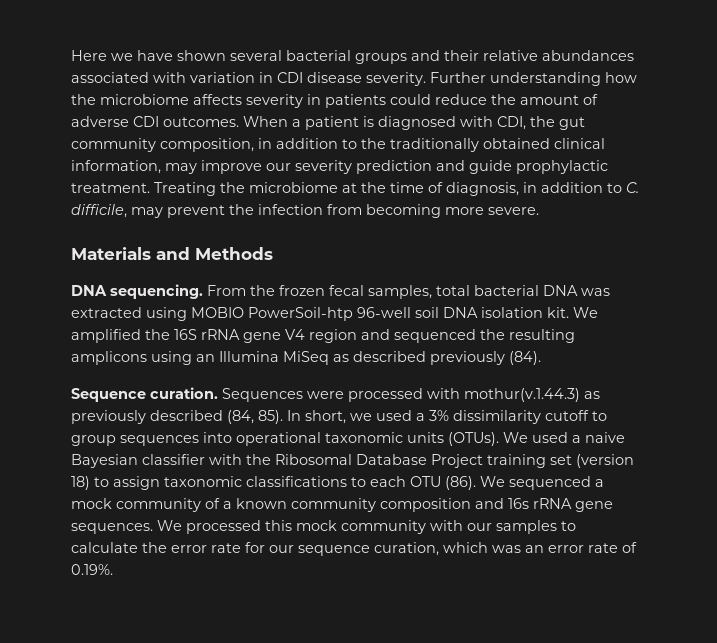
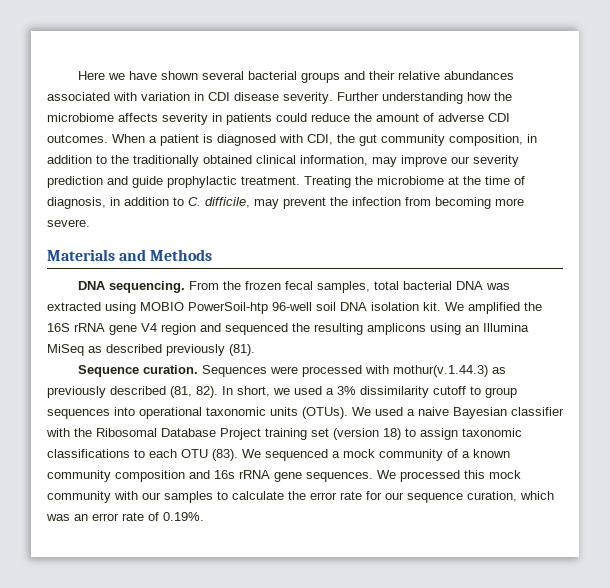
[509,351,541,365] (84). -> [229,344,255,356] (81).
[227,410,283,424] (84, 85). -> [170,386,218,398] (81, 82).
[445,476,476,490] (86). -> [212,449,238,461] (83).

